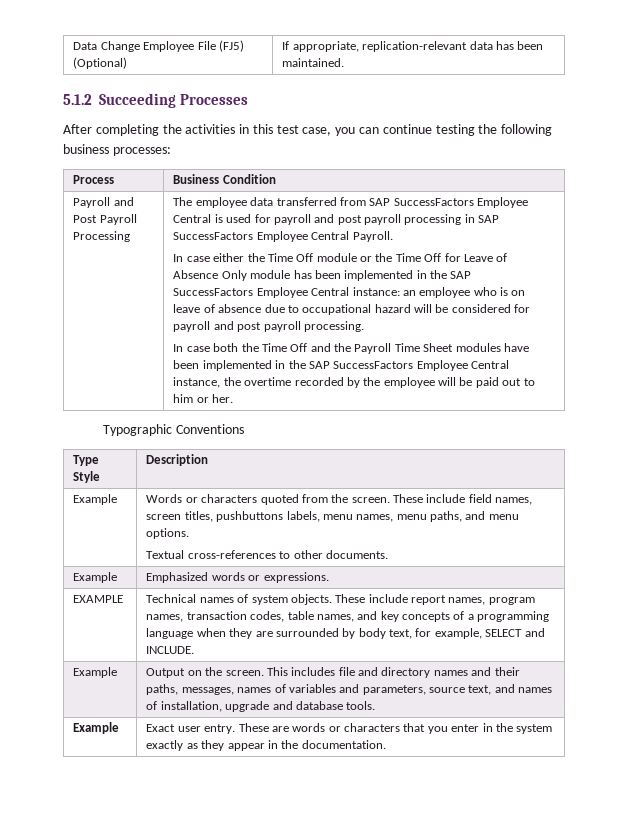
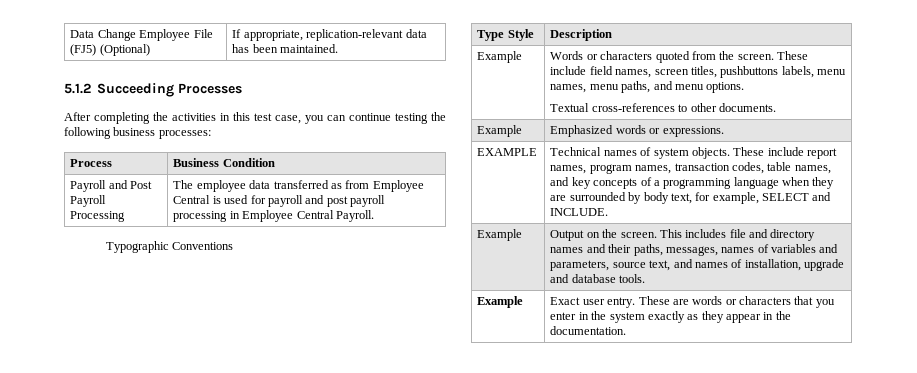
[339,197,474,206] from SAP SuccessFactors -> [330,180,370,189] as from
[478,215,500,223] [173,232,254,240] SAP SuccessFactors -> (240, 215) none
[173,253,508,262] [173,270,472,281] [173,287,526,298] [173,304,531,315] [173,321,364,332] [173,343,529,354] [173,360,510,371] [173,377,535,388] [173,394,234,403] // In case either the Time Off module or the Time Off for Leave of Absence Only module has been implemented in the SAP SuccessFactors Employee Central instance: an employee who is on leave of absence due to occupational hazard will be considered for payroll and post payroll processing. // In case both the Time Off and the Payroll Time Sheet modules have been implemented in the SAP SuccessFactors Employee Central instance, the overtime recorded by the employee will be paid out to him or her. -> (374, 216) none

